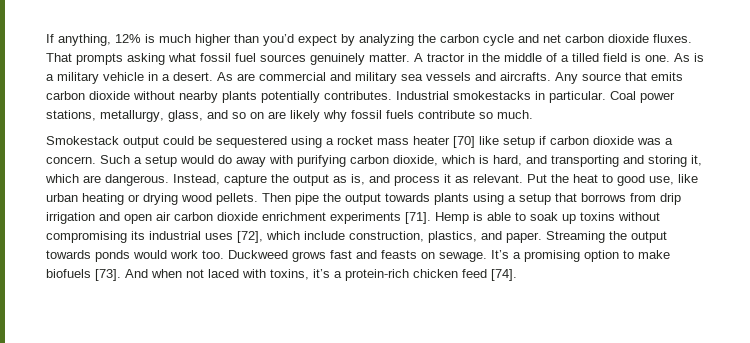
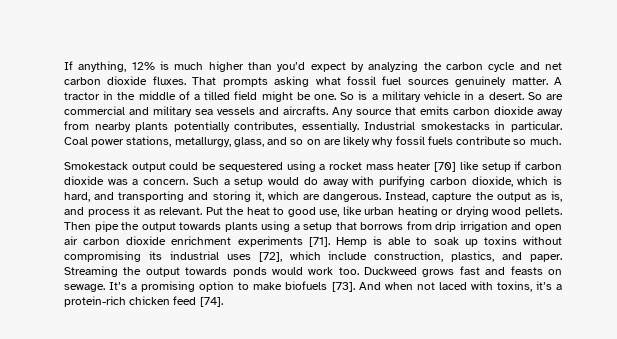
[631,53,690,62] is one. As -> [261,91,355,102] might be one. So
[217,72,233,81] As -> [527,92,542,100] So
[133,91,175,100] without -> [537,109,563,117] [64,121,89,130] away from
[324,91,392,100] contributes. -> [234,121,359,132] contributes, essentially.

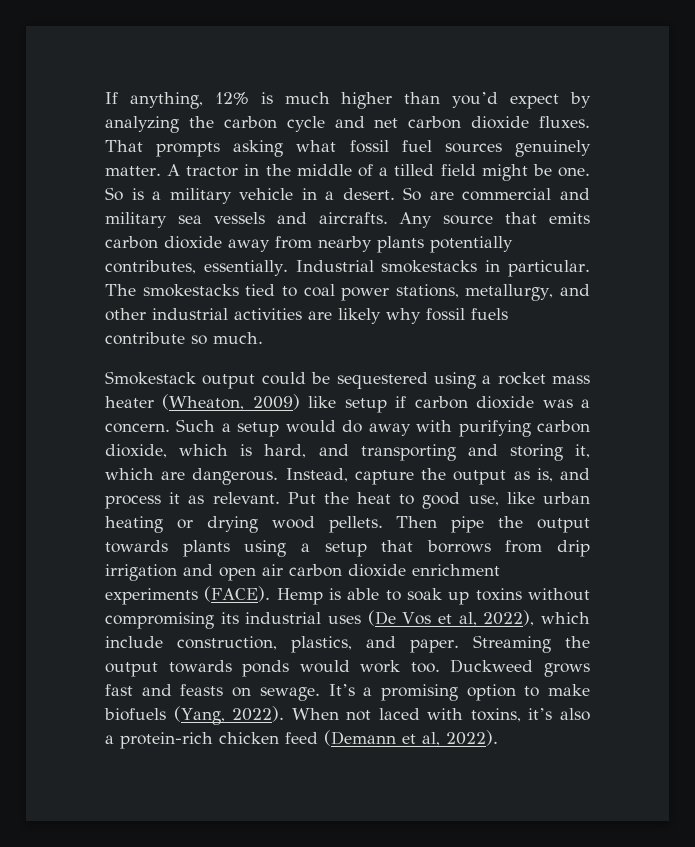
[64,136,321,147] Coal power stations, metallurgy, glass, and so on -> [105,284,590,301] [105,308,302,321] The smokestacks tied to coal power stations, metallurgy, and other industrial activities
[434,162,457,172] [70] -> [162,394,300,410] (Wheaton, 2009)
[308,237,330,247] [71]. -> [204,586,271,602] (FACE).
[258,252,282,262] [72], -> [367,610,535,626] (De Vos et al, 2022),
[331,282,413,292] [73]. And when -> [173,706,339,725] (Yang, 2022). When
(552, 285) none -> [560,708,590,721] also
[199,297,223,307] [74]. -> [324,730,498,746] (Demann et al, 2022).

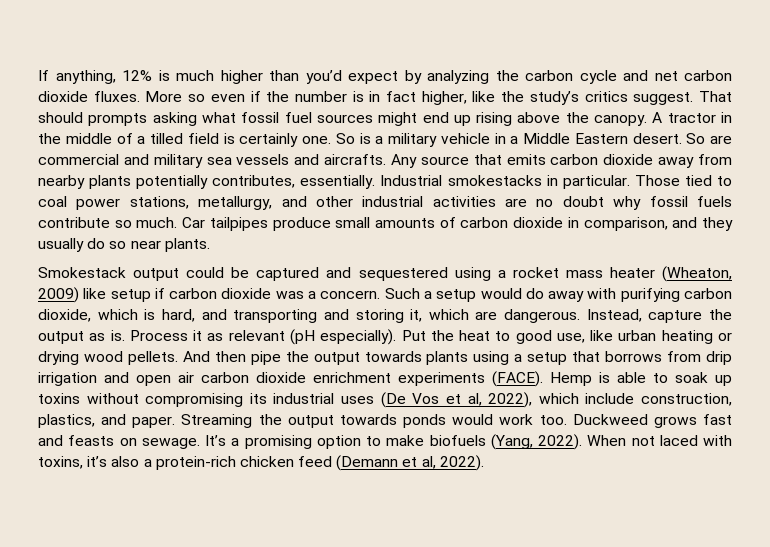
[105,140,143,152] That -> [145,91,732,105] [38,112,83,123] More so even if the number is in fact higher, like the study’s critics suggest. That should
[515,140,591,157] [105,166,161,176] genuinely matter. -> [378,112,648,126] might end up rising above the canopy.
[481,164,552,181] might be -> [223,133,299,147] is certainly
(335, 195) none -> [523,133,628,144] Middle Eastern
[105,284,239,297] The smokestacks -> [634,175,680,186] Those
[338,308,381,324] likely -> [536,196,604,207] no doubt
(263, 338) none -> [182,217,733,231] [38,238,210,252] Car tailpipes produce small amounts of carbon dioxide in comparison, and they usually do so near plants.
(331, 378) none -> [256,267,352,281] captured and
[536,468,590,482] [105,492,280,509] is, and process it as relevant. -> [110,329,397,345] is. Process it as relevant (pH especially).
[396,516,438,528] Then -> [182,351,246,362] And then

